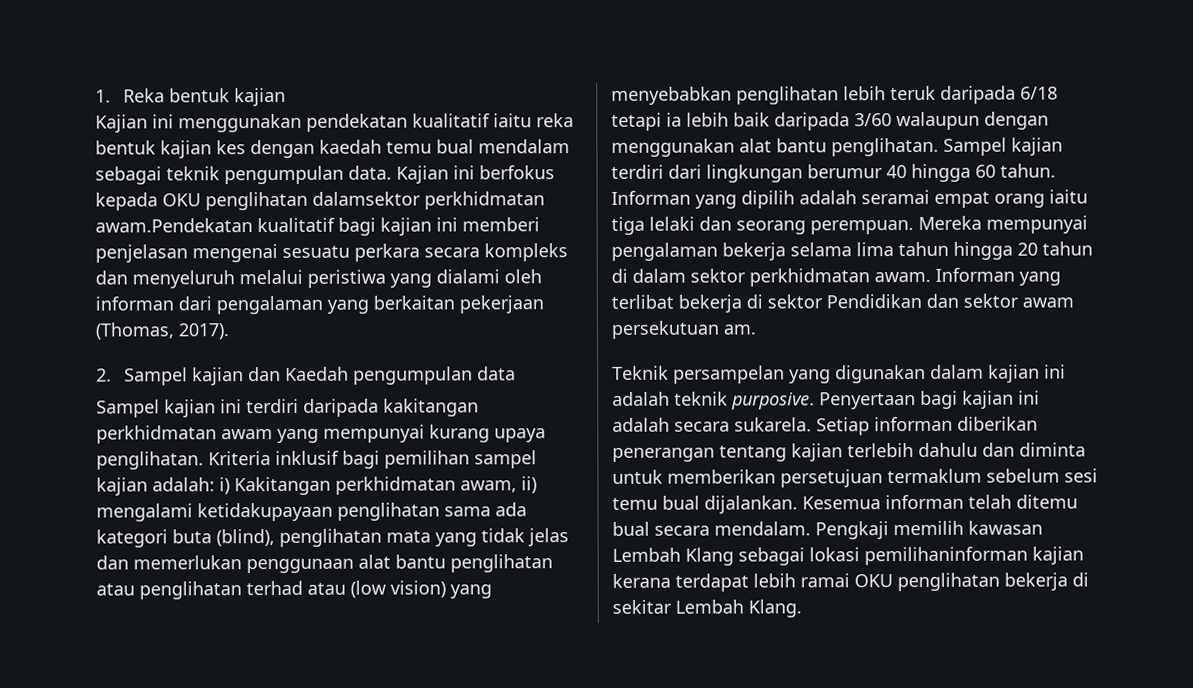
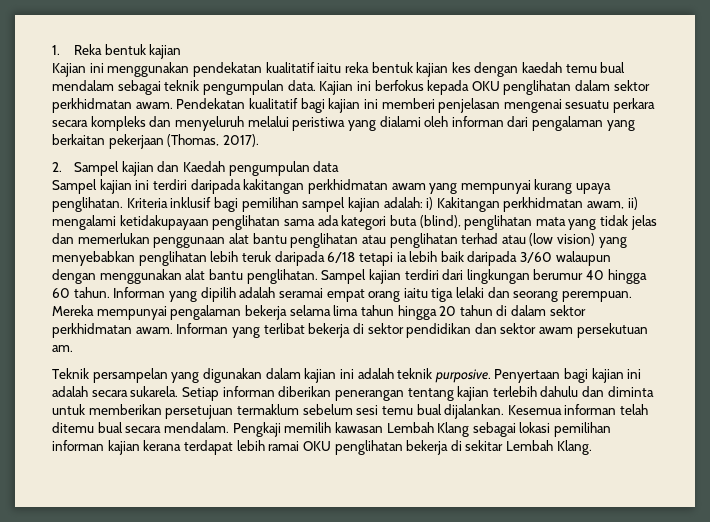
[312,191,545,210] [95,218,253,233] dalamsektor perkhidmatan awam.Pendekatan -> [575,80,650,91] [52,98,246,113] dalam sektor perkhidmatan awam. Pendekatan
[826,293,922,309] Pendidikan -> [406,323,472,338] pendidikan
[864,546,1028,566] pemilihaninforman -> [554,422,612,437] [52,440,104,451] pemilihan informan

